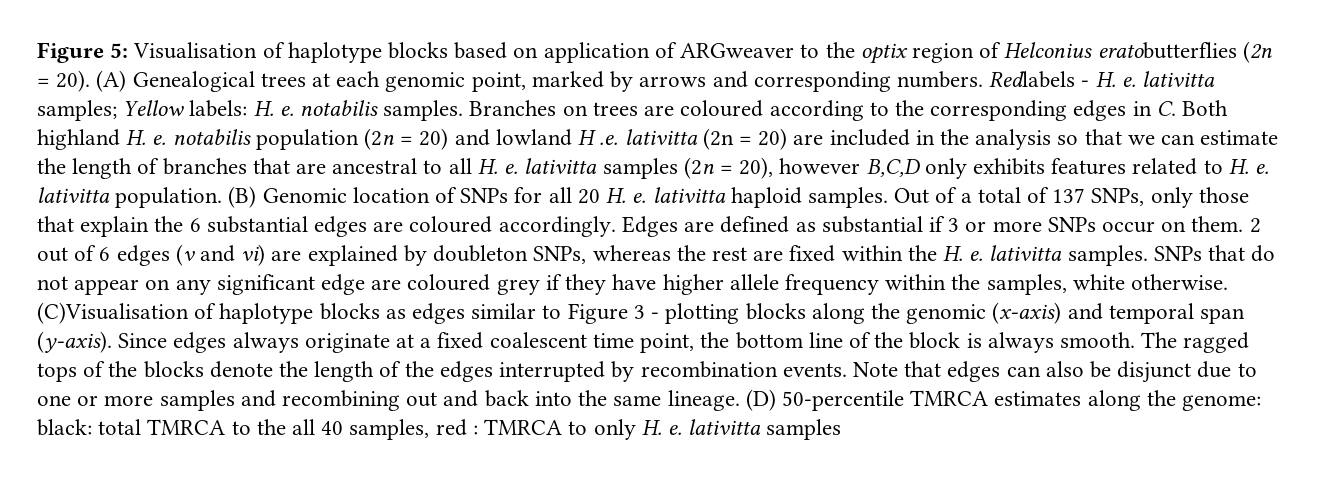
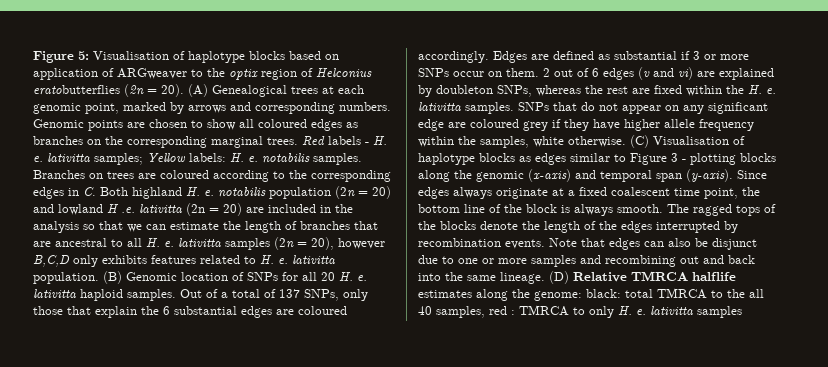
[989,71,1076,88] Redlabels -> [33,119,358,131] [33,136,361,148] Genomic points are chosen to show all coloured edges as branches on the corresponding marginal trees. Red labels
[37,302,189,324] (C)Visualisation -> [630,135,729,148] (C) Visualisation
[781,390,989,411] 50-percentile TMRCA -> [573,271,736,282] Relative TMRCA halflife

